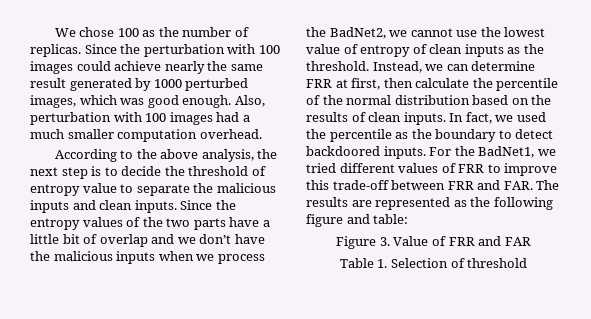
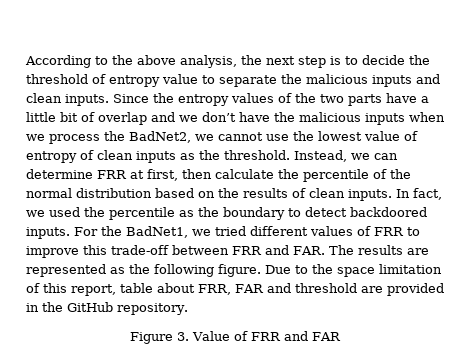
[54,27,249,37] [30,44,280,57] [30,61,263,74] [30,78,249,91] [30,95,265,108] [30,112,250,125] [30,129,262,142] We chose 100 as the number of replicas. Since the perturbation with 100 images could achieve nearly the same result generated by 1000 perturbed images, which was good enough. Also, perturbation with 100 images had a much smaller computation overhead. // -> (25, 61) none
[306,214,409,227] figure and table: -> [218,264,442,277] [26,283,444,296] [26,302,188,315] figure. Due to the space limitation of this report, table about FRR, FAR and threshold are provided in the GitHub repository.
[339,258,528,268] // Table 1. Selection of threshold -> (341, 336) none

